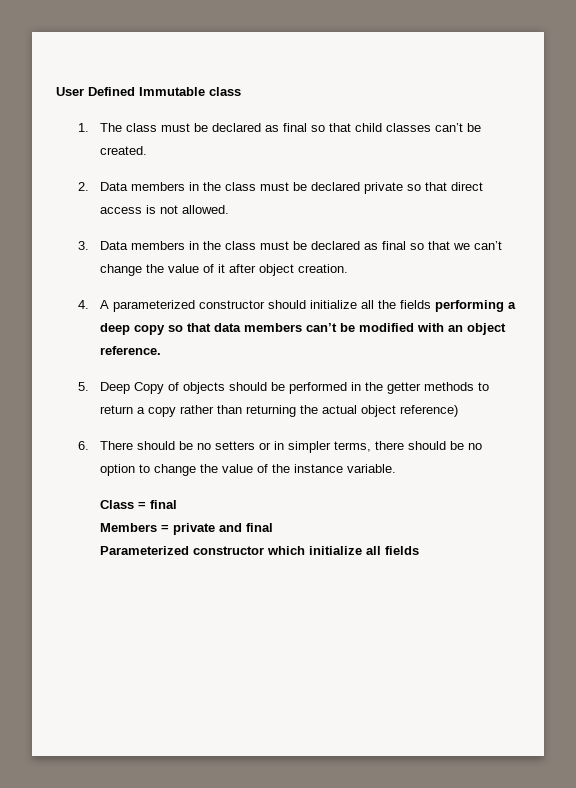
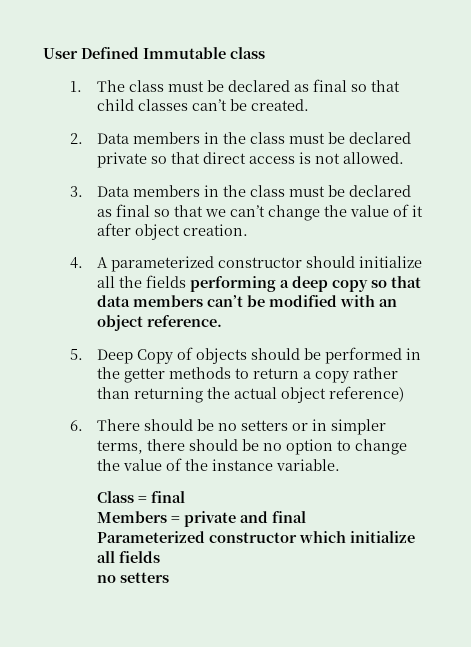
(420, 550) none -> [97,572,170,583] // no setters

